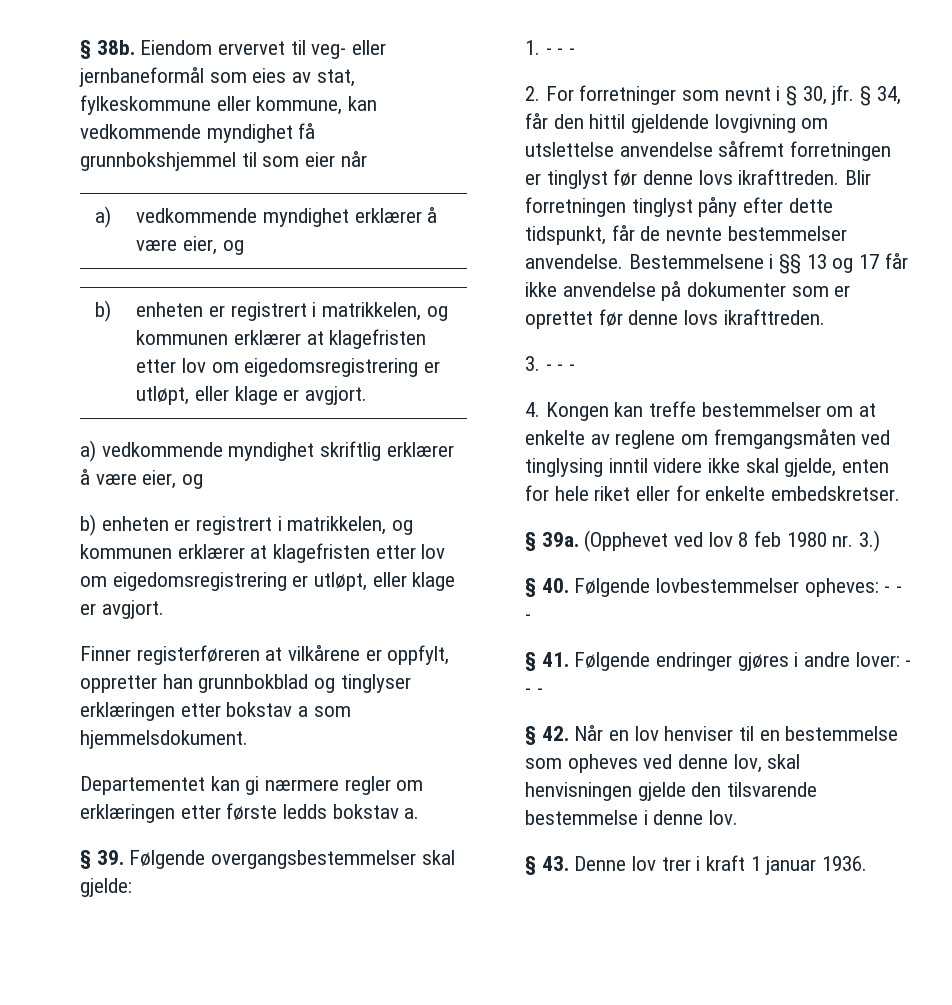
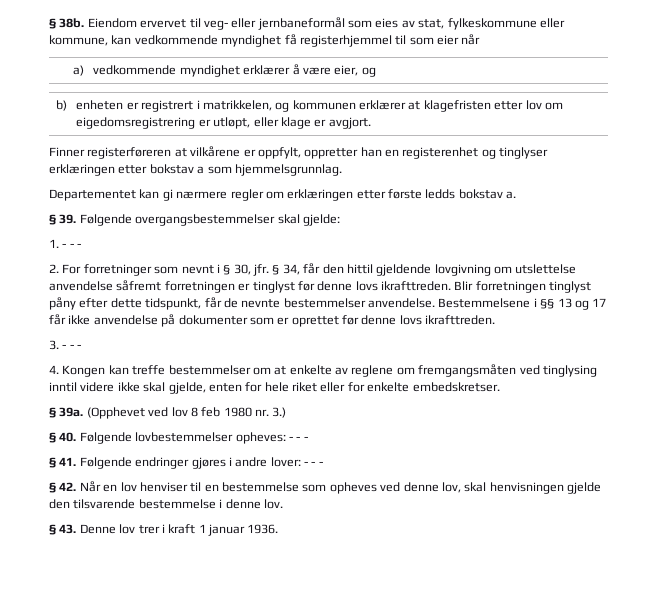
[80,152,236,171] grunnbokshjemmel -> [299,35,392,47] registerhjemmel
[80,440,454,462] [80,469,204,489] [80,514,414,536] [80,543,446,563] [80,572,456,591] [80,600,164,619] // a) vedkommende myndighet skriftlig erklærer å være eier, og // b) enheten er registrert i matrikkelen, og kommunen erklærer at klagefristen etter lov om eigedomsregistrering er utløpt, eller klage er avgjort. -> (371, 123) none
[198,674,309,693] grunnbokblad -> [385,147,479,159] en registerenhet
[80,730,248,749] hjemmelsdokument. -> [234,164,342,176] hjemmelsgrunnlag.

